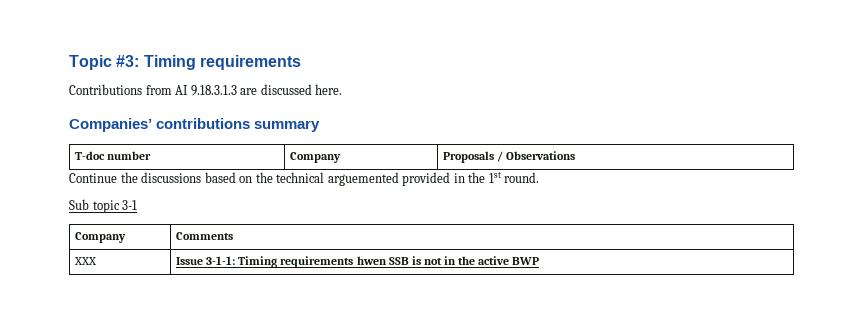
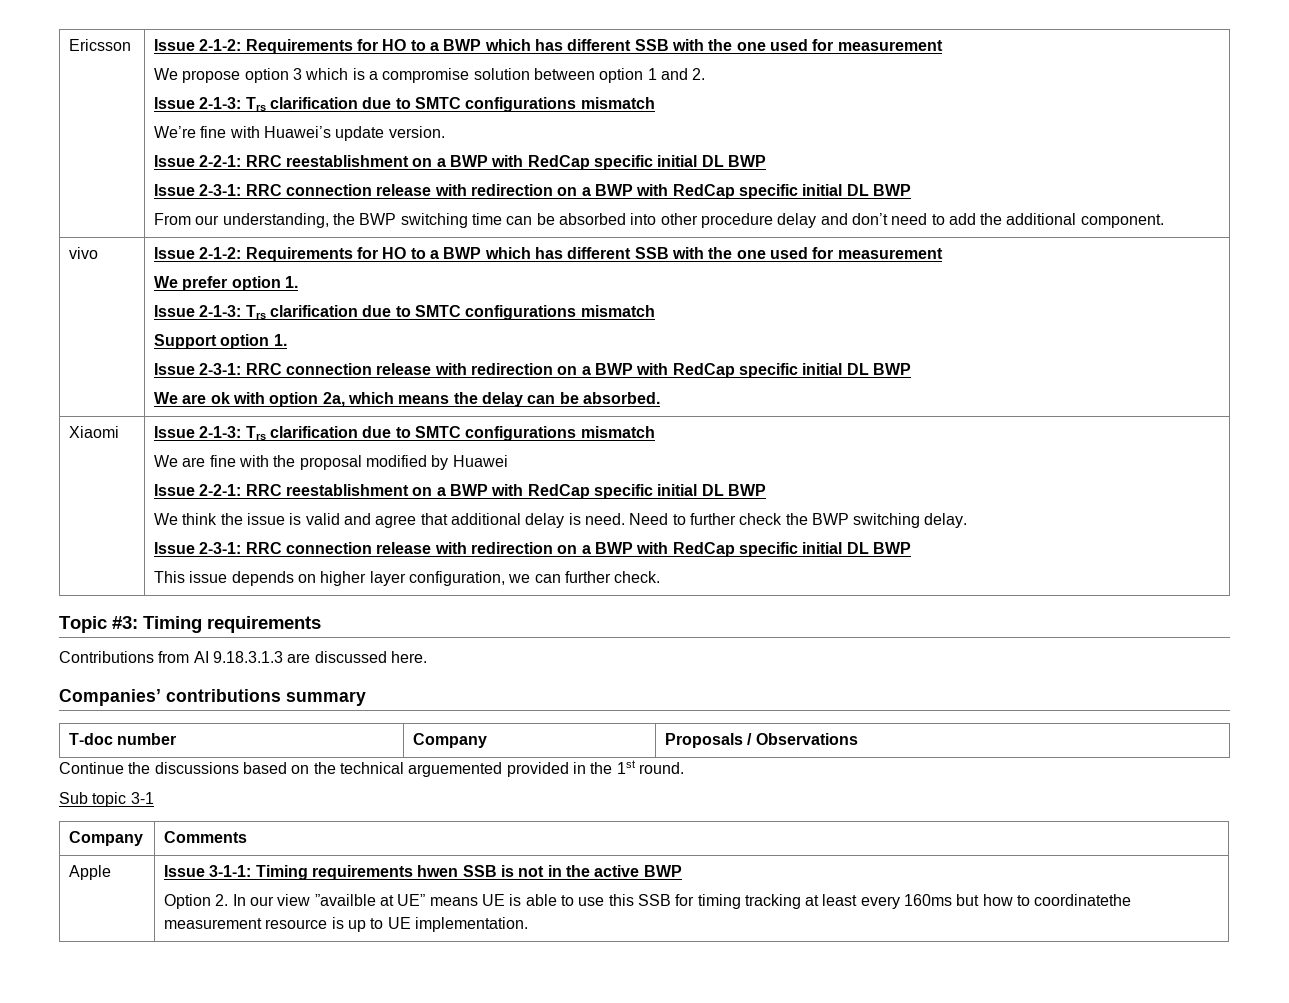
(69, 62) none -> [69,39,132,51] [154,39,943,54] [154,68,706,83] [154,97,655,112] [154,126,445,141] [154,155,766,170] [154,184,911,199] [154,213,1164,228] [69,247,99,259] [154,247,943,262] [154,276,299,291] [154,305,655,320] [154,334,287,349] [154,363,911,378] [154,392,660,407] [69,426,120,438] [154,426,655,441] [154,455,508,470] [154,484,766,499] [154,513,968,528] [154,542,911,557] [154,571,661,586] Ericsson | Issue 2-1-2: Requirements for HO to a BWP which has different SSB with the one used for measurement // We propose option 3 which is a compromise solution between option 1 and 2. // Issue 2-1-3: Trs clarification due to SMTC configurations mismatch // We’re fine with Huawei’s update version. // Issue 2-2-1: RRC reestablishment on a BWP with RedCap specific initial DL BWP // Issue 2-3-1: RRC connection release with redirection on a BWP with RedCap specific initial DL BWP // From our understanding, the BWP switching time can be absorbed into other procedure delay and don’t need to add the additional component. // vivo | Issue 2-1-2: Requirements for HO to a BWP which has different SSB with the one used for measurement // We prefer option 1. // Issue 2-1-3: Trs clarification due to SMTC configurations mismatch // Support option 1. // Issue 2-3-1: RRC connection release with redirection on a BWP with RedCap specific initial DL BWP // We are ok with option 2a, which means the delay can be absorbed. // Xiaomi | Issue 2-1-3: Trs clarification due to SMTC configurations mismatch // We are fine with the proposal modified by Huawei // Issue 2-2-1: RRC reestablishment on a BWP with RedCap specific initial DL BWP // We think the issue is valid and agree that additional delay is need. Need to further check the BWP switching delay. // Issue 2-3-1: RRC connection release with redirection on a BWP with RedCap specific initial DL BWP // This issue depends on higher layer configuration, we can further check. //
[74,257,98,265] XXX -> [69,865,112,880] Apple
(540, 261) none -> [164,894,1132,909] [164,917,529,932] // Option 2. In our view ”availble at UE” means UE is able to use this SSB for timing tracking at least every 160ms but how to coordinatethe measurement resource is up to UE implementation.

